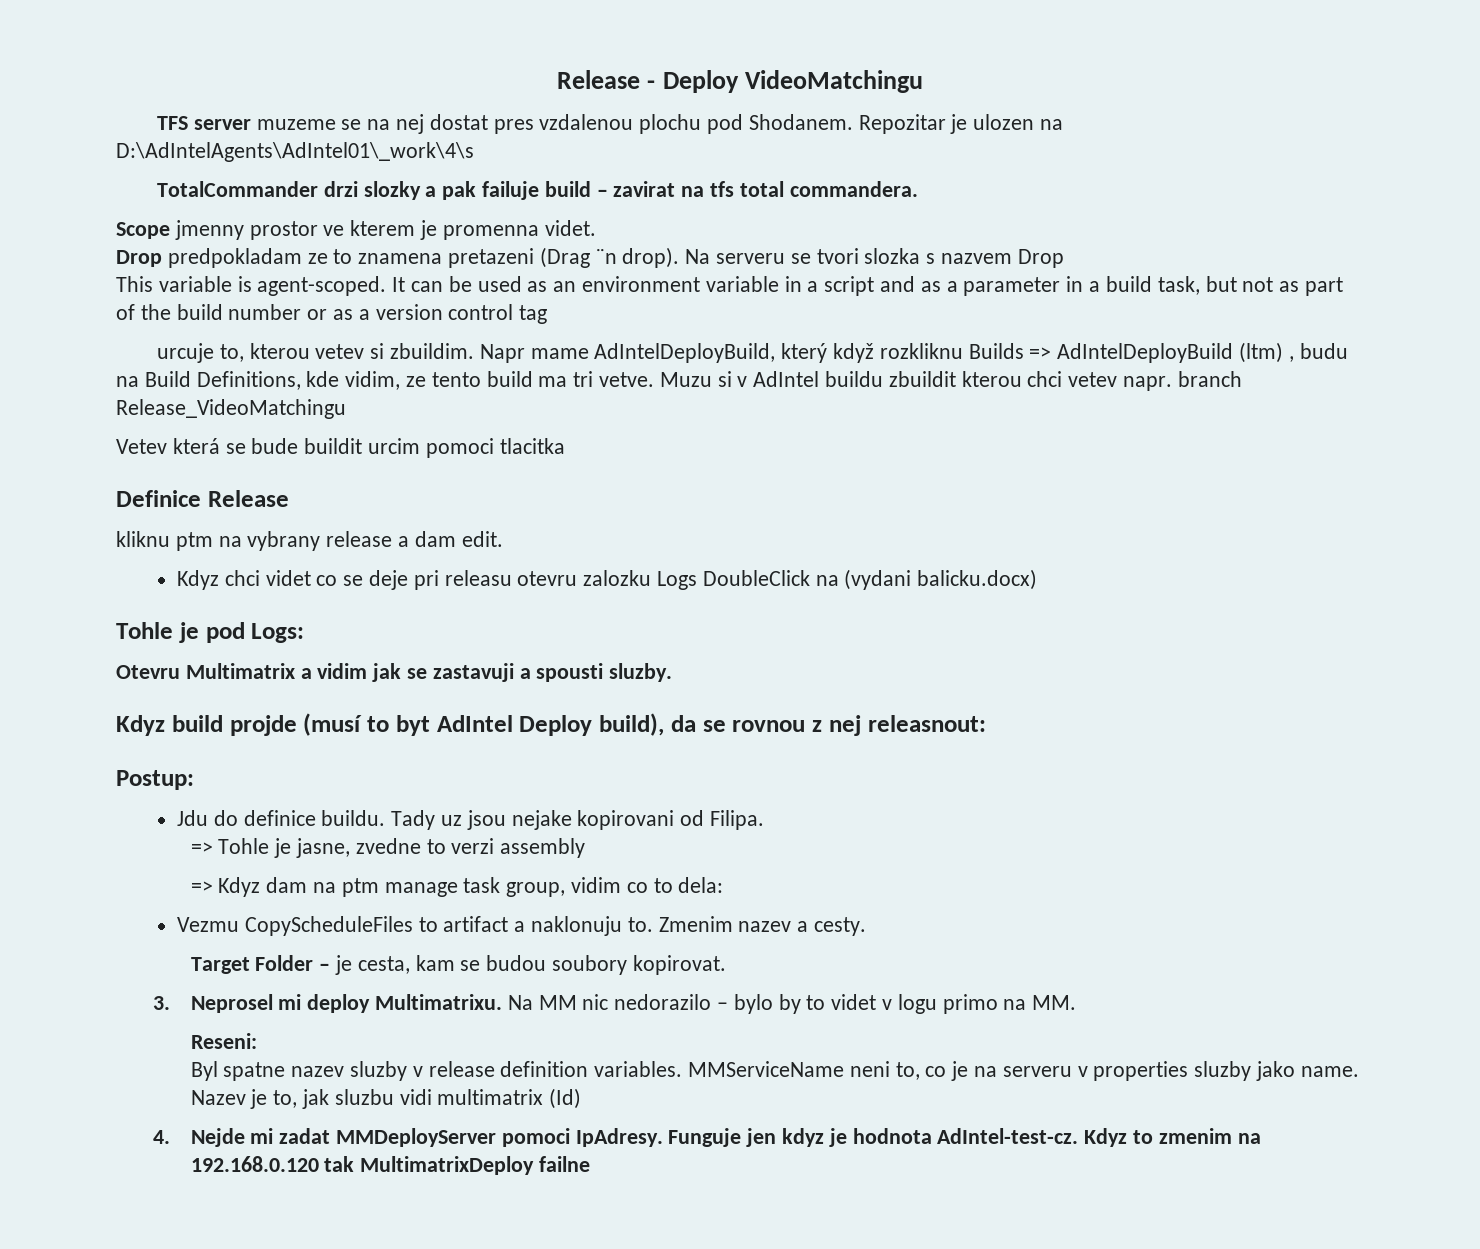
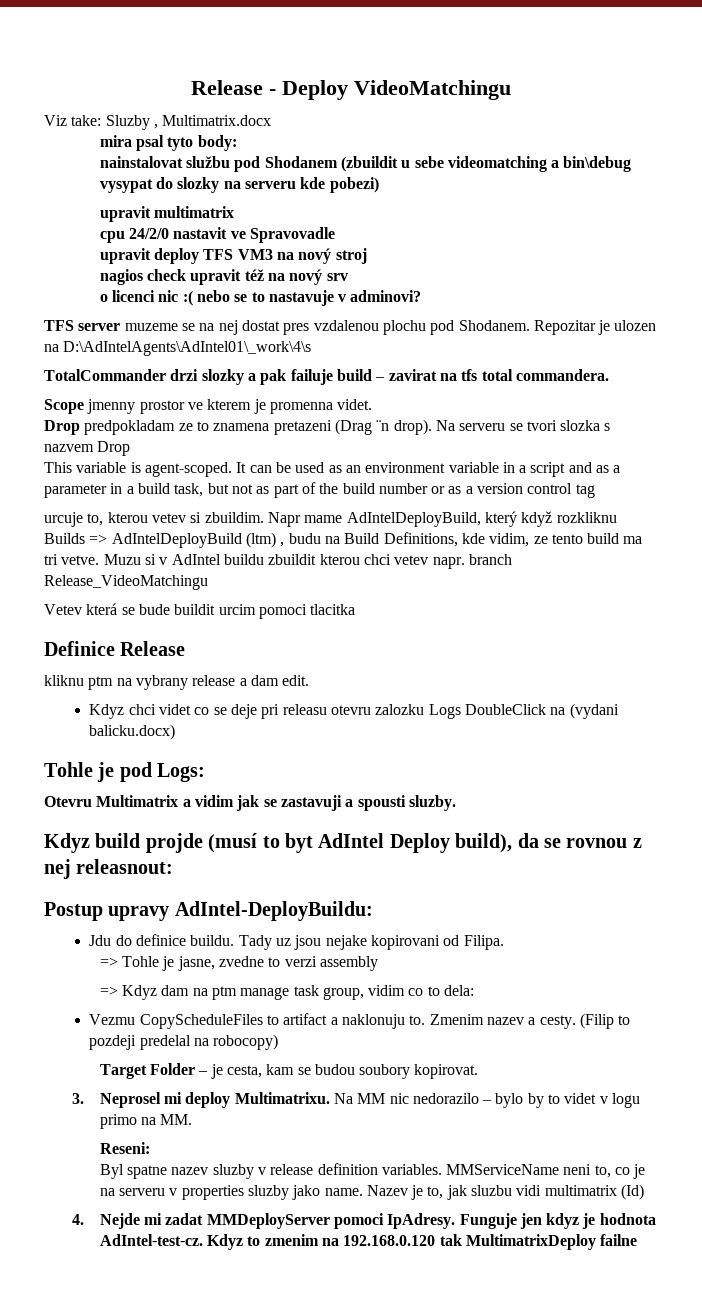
(923, 81) none -> [44,115,272,130] [99,135,237,151] [99,156,632,172] [99,177,379,193] [99,206,234,222] [99,227,335,243] [99,248,367,264] [99,269,348,285] [99,290,422,306] // Viz take: Sluzby , Multimatrix.docx // mira psal tyto body: // nainstalovat službu pod Shodanem (zbuildit u sebe videomatching a bin\debug vysypat do slozky na serveru kde pobezi) // upravit multimatrix // cpu 24/2/0 nastavit ve Spravovadle // upravit deploy TFS VM3 na nový stroj // nagios check upravit též na nový srv // o licenci nic :( nebo se to nastavuje v adminovi?
[116,770,194,790] Postup: -> [44,901,373,921] Postup upravy AdIntel-DeployBuildu:
(866, 926) none -> [579,1013,631,1029] [89,1034,279,1050] (Filip to pozdeji predelal na robocopy)

